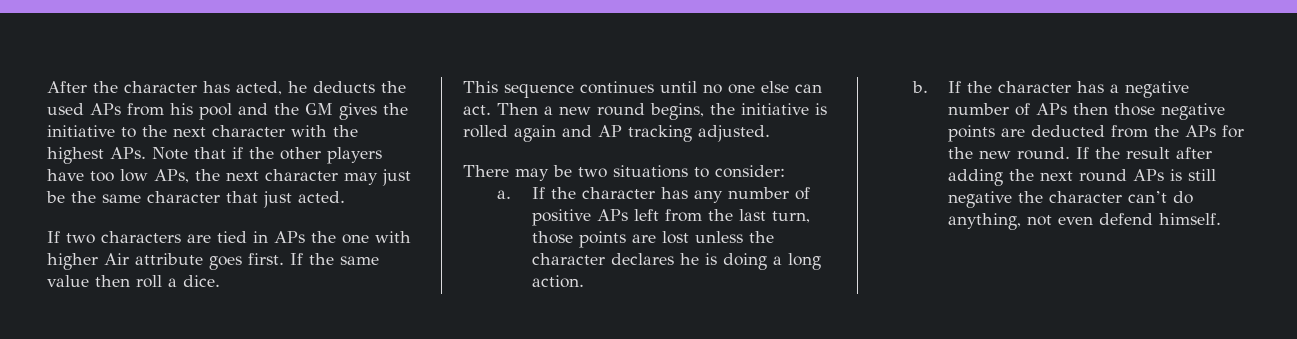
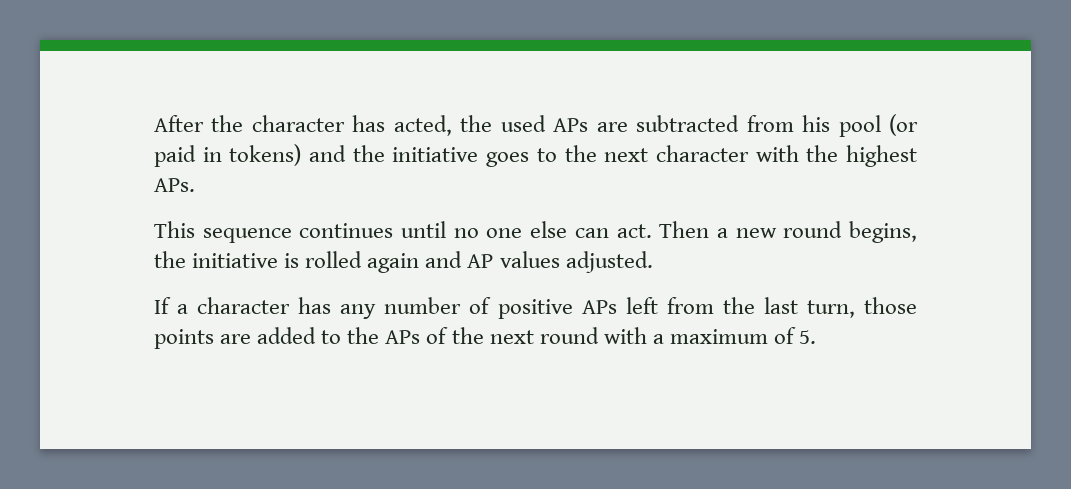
[288,81,375,93] he deducts -> (452, 125) none
(121, 109) none -> [596,115,740,132] are subtracted
[238,103,408,120] [47,125,115,137] and the GM gives the initiative -> [888,114,918,136] [154,144,530,167] (or paid in tokens) and the initiative goes
[152,147,382,164] [47,169,411,186] [46,191,345,208] [47,231,411,244] [47,253,379,270] [47,275,220,288] Note that if the other players have too low APs, the next character may just be the same character that just acted. // If two characters are tied in APs the one with higher Air attribute goes first. If the same value then roll a dice. -> (195, 185) none
[628,125,692,142] tracking -> [499,251,560,268] values
[463,165,785,181] [497,187,576,199] There may be two situations to consider: // a. If the -> [154,297,189,314] If a
[661,231,774,244] [531,253,821,270] [531,275,584,288] [912,81,1189,98] [947,103,1225,120] [947,125,1244,142] [947,147,1212,160] [947,169,1216,186] [947,191,1193,208] [947,213,1221,230] lost unless the character declares he is doing a long action. // b. If the character has a negative number of APs then those negative points are deducted from the APs for the new round. If the result after adding the next round APs is still negative the character can’t do anything, not even defend himself. -> [257,327,817,344] added to the APs of the next round with a maximum of 5.

